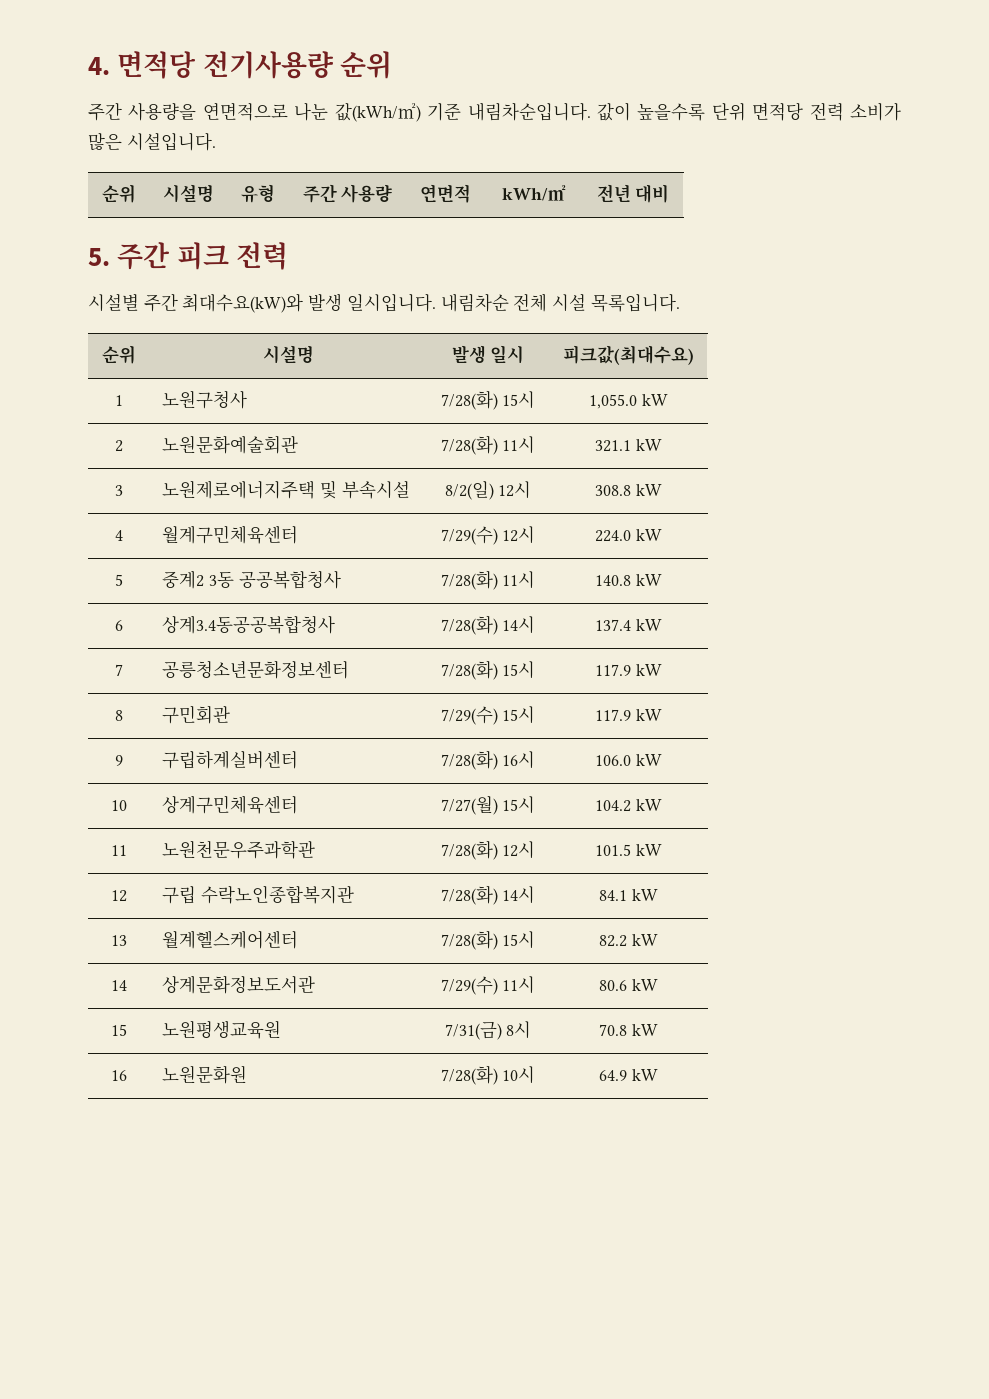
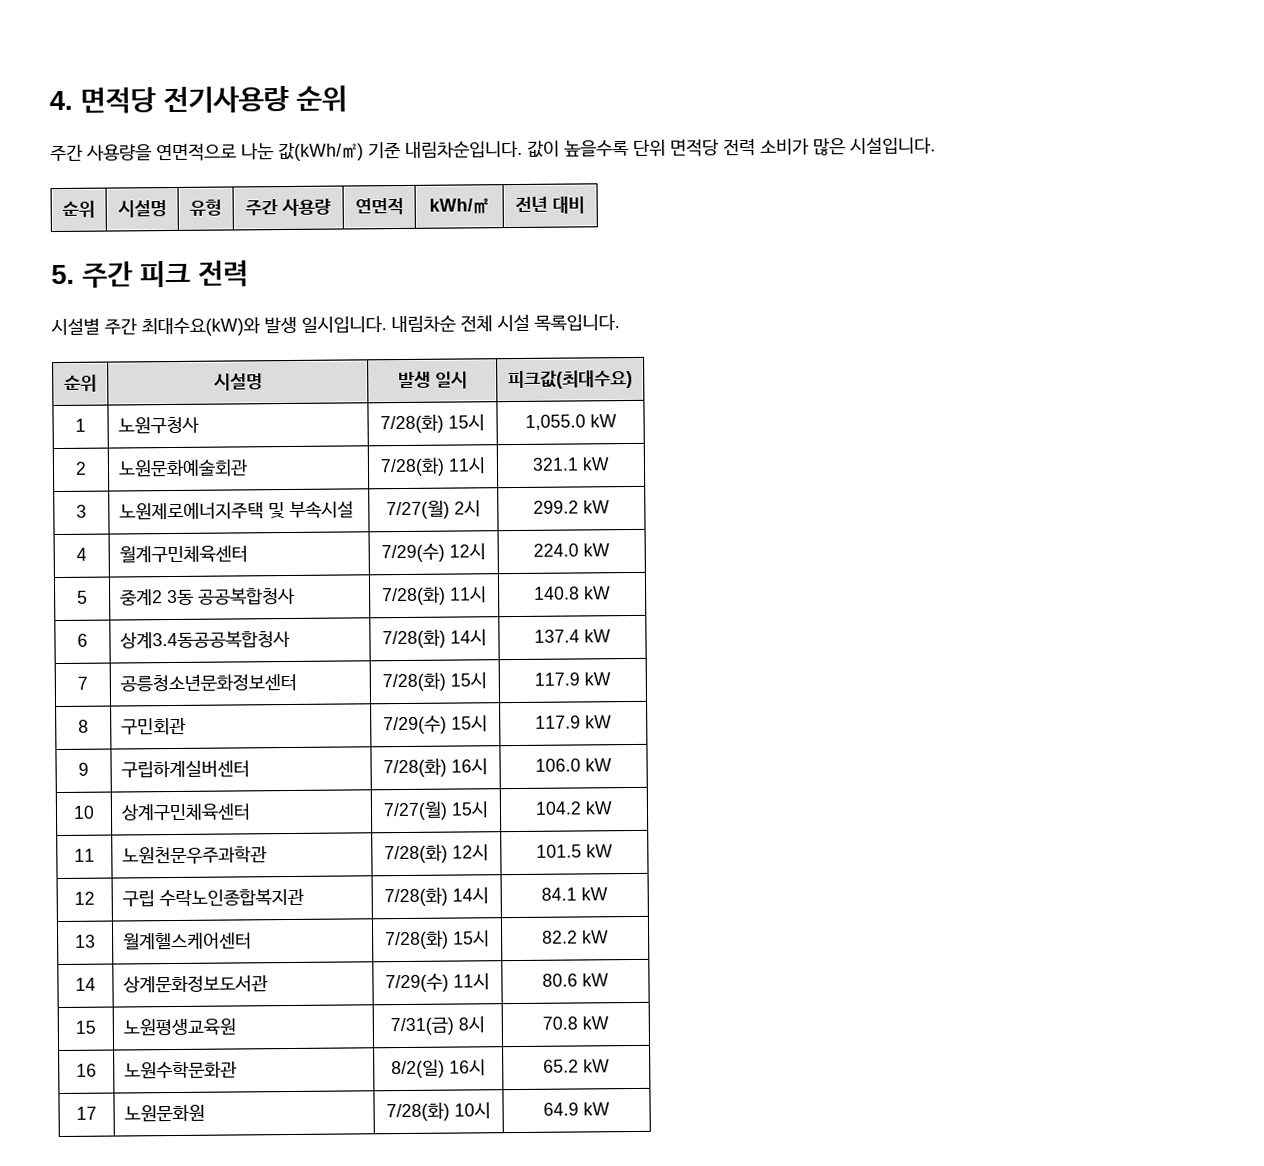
[444,481,532,500] [595,485,632,496] 8/2(일) 12시 | 308.8 -> [386,500,481,520] [533,500,579,514] 7/27(월) 2시 | 299.2
(127, 1075) none -> [124,1060,238,1080] [391,1059,486,1079] [543,1059,611,1073] [76,1106,97,1120] | 노원수학문화관 | 8/2(일) 16시 | 65.2 kW // 17

